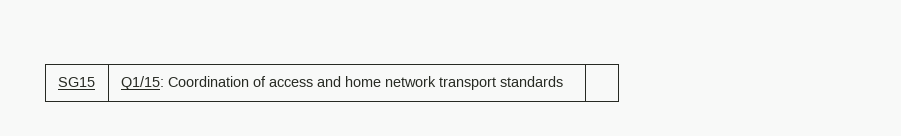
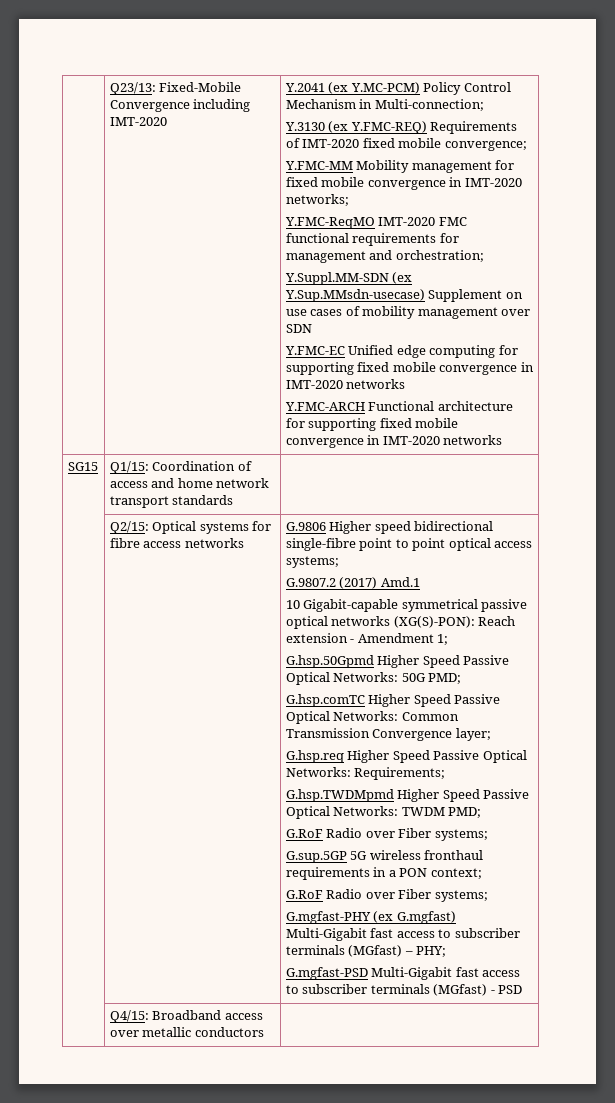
(57, 82) none -> [109,82,242,95] [109,99,251,112] [109,117,167,126] [284,82,511,95] [285,99,484,111] [284,121,518,134] [285,138,527,151] [284,160,515,173] [285,177,522,190] [285,194,349,206] [284,217,467,229] [285,233,459,246] [285,250,484,263] [284,272,413,285] [284,289,523,302] [285,306,531,319] [285,324,312,333] [284,345,518,358] [285,362,534,375] [285,379,406,389] [284,401,513,411] [285,418,459,431] [285,435,503,448] | Q23/13: Fixed-Mobile Convergence including IMT-2020 | Y.2041 (ex Y.MC-PCM) Policy Control Mechanism in Multi-connection; // Y.3130 (ex Y.FMC-REQ) Requirements of IMT-2020 fixed mobile convergence; // Y.FMC-MM Mobility management for fixed mobile convergence in IMT-2020 networks; // Y.FMC-ReqMO IMT-2020 FMC functional requirements for management and orchestration; // Y.Suppl.MM-SDN (ex Y.Sup.MMsdn-usecase) Supplement on use cases of mobility management over SDN // Y.FMC-EC Unified edge computing for supporting fixed mobile convergence in IMT-2020 networks // Y.FMC-ARCH Functional architecture for supporting fixed mobile convergence in IMT-2020 networks //
(563, 81) none -> [109,521,272,534] [109,538,244,548] [285,521,494,534] [285,538,533,551] [285,556,339,568] [285,577,420,589] [285,599,528,612] [285,616,516,629] [285,633,449,645] [285,655,510,668] [285,672,462,685] [285,694,501,707] [285,711,459,724] [285,728,491,741] [285,750,527,763] [285,767,446,780] [285,789,530,802] [285,806,482,819] [285,828,488,841] [285,850,484,863] [285,867,482,880] [285,889,488,902] [285,911,456,924] [285,928,520,941] [285,945,447,957] [285,967,521,980] [285,984,523,996] [109,1010,263,1023] [109,1027,264,1037] // | Q2/15: Optical systems for fibre access networks | G.9806 Higher speed bidirectional single-fibre point to point optical access systems; // G.9807.2 (2017) Amd.1 // 10 Gigabit-capable symmetrical passive optical networks (XG(S)-PON): Reach extension - Amendment 1; // G.hsp.50Gpmd Higher Speed Passive Optical Networks: 50G PMD; // G.hsp.comTC Higher Speed Passive Optical Networks: Common Transmission Convergence layer; // G.hsp.req Higher Speed Passive Optical Networks: Requirements; // G.hsp.TWDMpmd Higher Speed Passive Optical Networks: TWDM PMD; // G.RoF Radio over Fiber systems; // G.sup.5GP 5G wireless fronthaul requirements in a PON context; // G.RoF Radio over Fiber systems; // G.mgfast-PHY (ex G.mgfast) Multi-Gigabit fast access to subscriber terminals (MGfast) – PHY; // G.mgfast-PSD Multi-Gigabit fast access to subscriber terminals (MGfast) - PSD // | Q4/15: Broadband access over metallic conductors |

